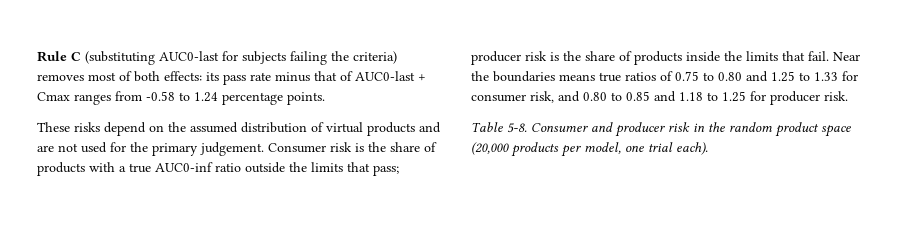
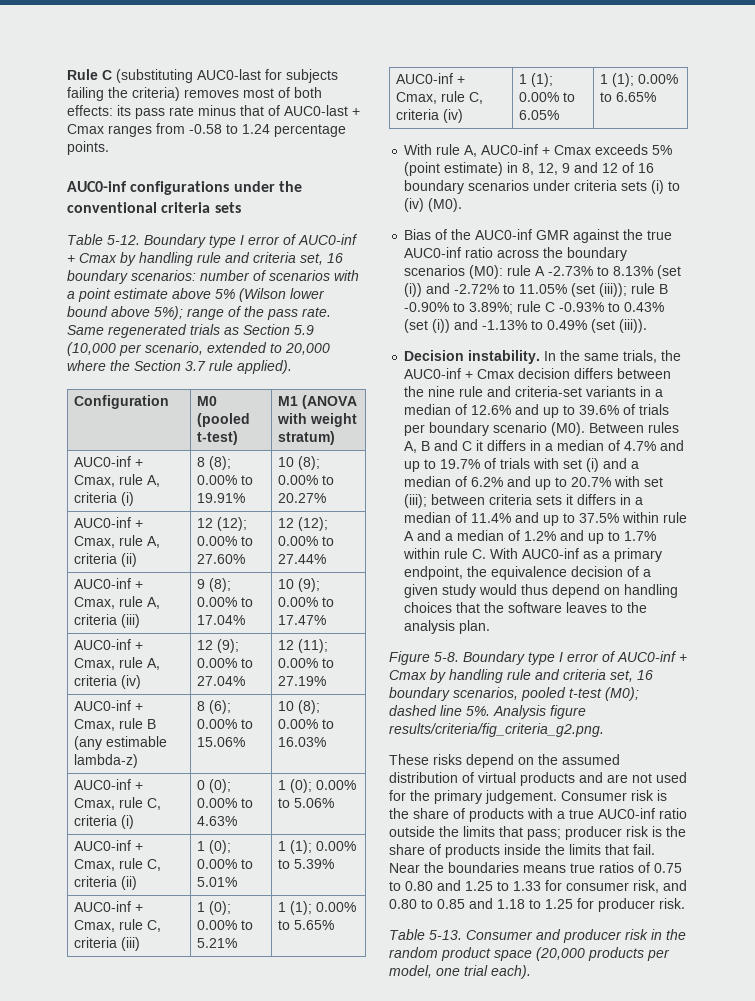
(325, 98) none -> [67,181,302,195] [67,202,241,213] [67,234,358,248] [67,252,343,266] [67,270,359,284] [67,288,325,302] [67,306,331,320] [67,324,314,338] [67,342,330,356] [67,360,292,374] [74,395,170,409] [197,396,218,406] [197,413,251,427] [197,431,239,445] [278,395,358,409] [277,413,358,427] [278,431,336,445] [74,456,144,467] [74,474,161,487] [74,492,135,506] [197,456,232,470] [197,475,254,485] [197,493,246,503] [278,456,321,470] [278,475,335,485] [278,493,327,503] [74,517,144,528] [74,535,161,548] [74,553,138,567] [197,517,248,531] [197,536,254,546] [197,554,246,564] [278,517,329,531] [278,536,335,546] [278,554,327,564] [74,578,144,589] [74,596,161,609] [74,614,141,628] [197,578,232,592] [197,597,254,607] [197,615,246,625] [278,578,321,592] [278,597,335,607] [278,615,327,625] [74,639,144,650] [74,657,161,670] [74,675,142,689] [197,639,240,653] [197,658,254,668] [197,676,246,686] [278,639,329,653] [278,658,335,668] [278,676,327,686] [74,700,144,711] [74,718,157,731] [74,736,168,750] [74,754,139,768] [197,700,232,714] [197,719,254,729] [197,737,246,747] [278,700,321,714] [278,719,335,729] [278,737,327,747] [74,779,144,790] [74,797,162,810] [74,815,135,829] [197,779,232,793] [197,798,254,808] [197,816,238,826] [278,779,357,793] [278,798,335,808] [74,840,144,851] [74,858,162,871] [74,876,138,890] [197,840,232,854] [197,859,254,869] [197,877,238,887] [278,840,357,854] [278,859,335,869] [74,901,144,912] [74,919,162,932] [74,937,141,951] [197,901,232,915] [197,920,254,930] [197,938,238,948] [278,901,357,915] [278,920,335,930] [396,73,466,84] [396,91,484,104] [396,109,464,123] [519,73,554,87] [519,92,576,102] [519,110,560,120] [600,73,679,87] [600,92,657,102] [404,144,673,157] [404,162,655,176] [404,180,681,194] [404,198,463,212] [404,229,673,243] [404,247,628,261] [404,265,682,279] [404,283,669,297] [404,301,665,314] [404,319,648,333] [404,350,682,364] [404,368,672,379] [404,386,664,397] [404,404,670,418] [404,422,680,436] [404,440,685,453] [404,458,640,472] [404,476,664,490] [404,494,644,508] [404,512,688,526] [404,530,657,544] [403,548,663,562] [404,566,652,580] [404,584,679,598] [404,602,648,613] [404,620,491,634] [389,651,687,665] [389,669,653,683] [389,687,639,701] [389,705,586,719] [389,723,604,737] // AUC0-inf configurations under the conventional criteria sets // Table 5-12. Boundary type I error of AUC0-inf + Cmax by handling rule and criteria set, 16 boundary scenarios: number of scenarios with a point estimate above 5% (Wilson lower bound above 5%); range of the pass rate. Same regenerated trials as Section 5.9 (10,000 per scenario, extended to 20,000 where the Section 3.7 rule applied). // Configuration | M0 (pooled t-test) | M1 (ANOVA with weight stratum) // AUC0-inf + Cmax, rule A, criteria (i) | 8 (8); 0.00% to 19.91% | 10 (8); 0.00% to 20.27% // AUC0-inf + Cmax, rule A, criteria (ii) | 12 (12); 0.00% to 27.60% | 12 (12); 0.00% to 27.44% // AUC0-inf + Cmax, rule A, criteria (iii) | 9 (8); 0.00% to 17.04% | 10 (9); 0.00% to 17.47% // AUC0-inf + Cmax, rule A, criteria (iv) | 12 (9); 0.00% to 27.04% | 12 (11); 0.00% to 27.19% // AUC0-inf + Cmax, rule B (any estimable lambda-z) | 8 (6); 0.00% to 15.06% | 10 (8); 0.00% to 16.03% // AUC0-inf + Cmax, rule C, criteria (i) | 0 (0); 0.00% to 4.63% | 1 (0); 0.00% to 5.06% // AUC0-inf + Cmax, rule C, criteria (ii) | 1 (0); 0.00% to 5.01% | 1 (1); 0.00% to 5.39% // AUC0-inf + Cmax, rule C, criteria (iii) | 1 (0); 0.00% to 5.21% | 1 (1); 0.00% to 5.65% // AUC0-inf + Cmax, rule C, criteria (iv) | 1 (1); 0.00% to 6.05% | 1 (1); 0.00% to 6.65% // With rule A, AUC0-inf + Cmax exceeds 5% (point estimate) in 8, 12, 9 and 12 of 16 boundary scenarios under criteria sets (i) to (iv) (M0). // Bias of the AUC0-inf GMR against the true AUC0-inf ratio across the boundary scenarios (M0): rule A -2.73% to 8.13% (set (i)) and -2.72% to 11.05% (set (iii)); rule B -0.90% to 3.89%; rule C -0.93% to 0.43% (set (i)) and -1.13% to 0.49% (set (iii)). // Decision instability. In the same trials, the AUC0-inf + Cmax decision differs between the nine rule and criteria-set variants in a median of 12.6% and up to 39.6% of trials per boundary scenario (M0). Between rules A, B and C it differs in a median of 4.7% and up to 19.7% of trials with set (i) and a median of 6.2% and up to 20.7% with set (iii); between criteria sets it differs in a median of 11.4% and up to 37.5% within rule A and a median of 1.2% and up to 1.7% within rule C. With AUC0-inf as a primary endpoint, the equivalence decision of a given study would thus depend on handling choices that the software leaves to the analysis plan. // Figure 5-8. Boundary type I error of AUC0-inf + Cmax by handling rule and criteria set, 16 boundary scenarios, pooled t-test (M0); dashed line 5%. Analysis figure results/criteria/fig_criteria_g2.png.
[507,123,527,133] 5-8. -> [429,930,462,940] 5-13.

